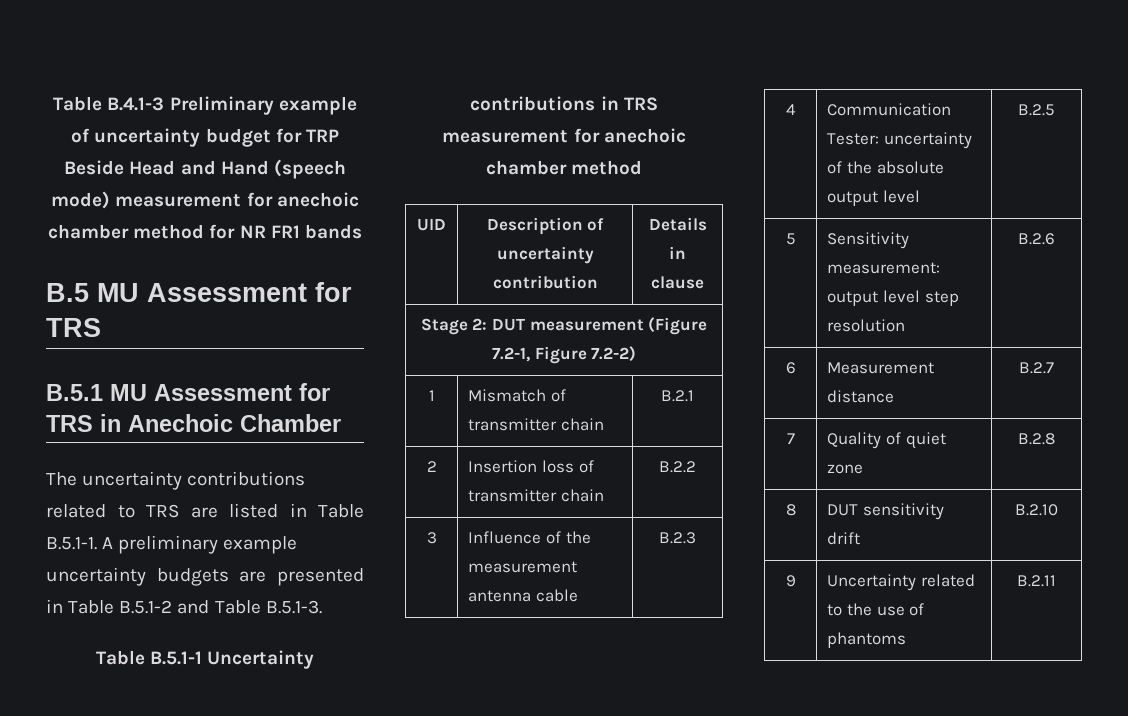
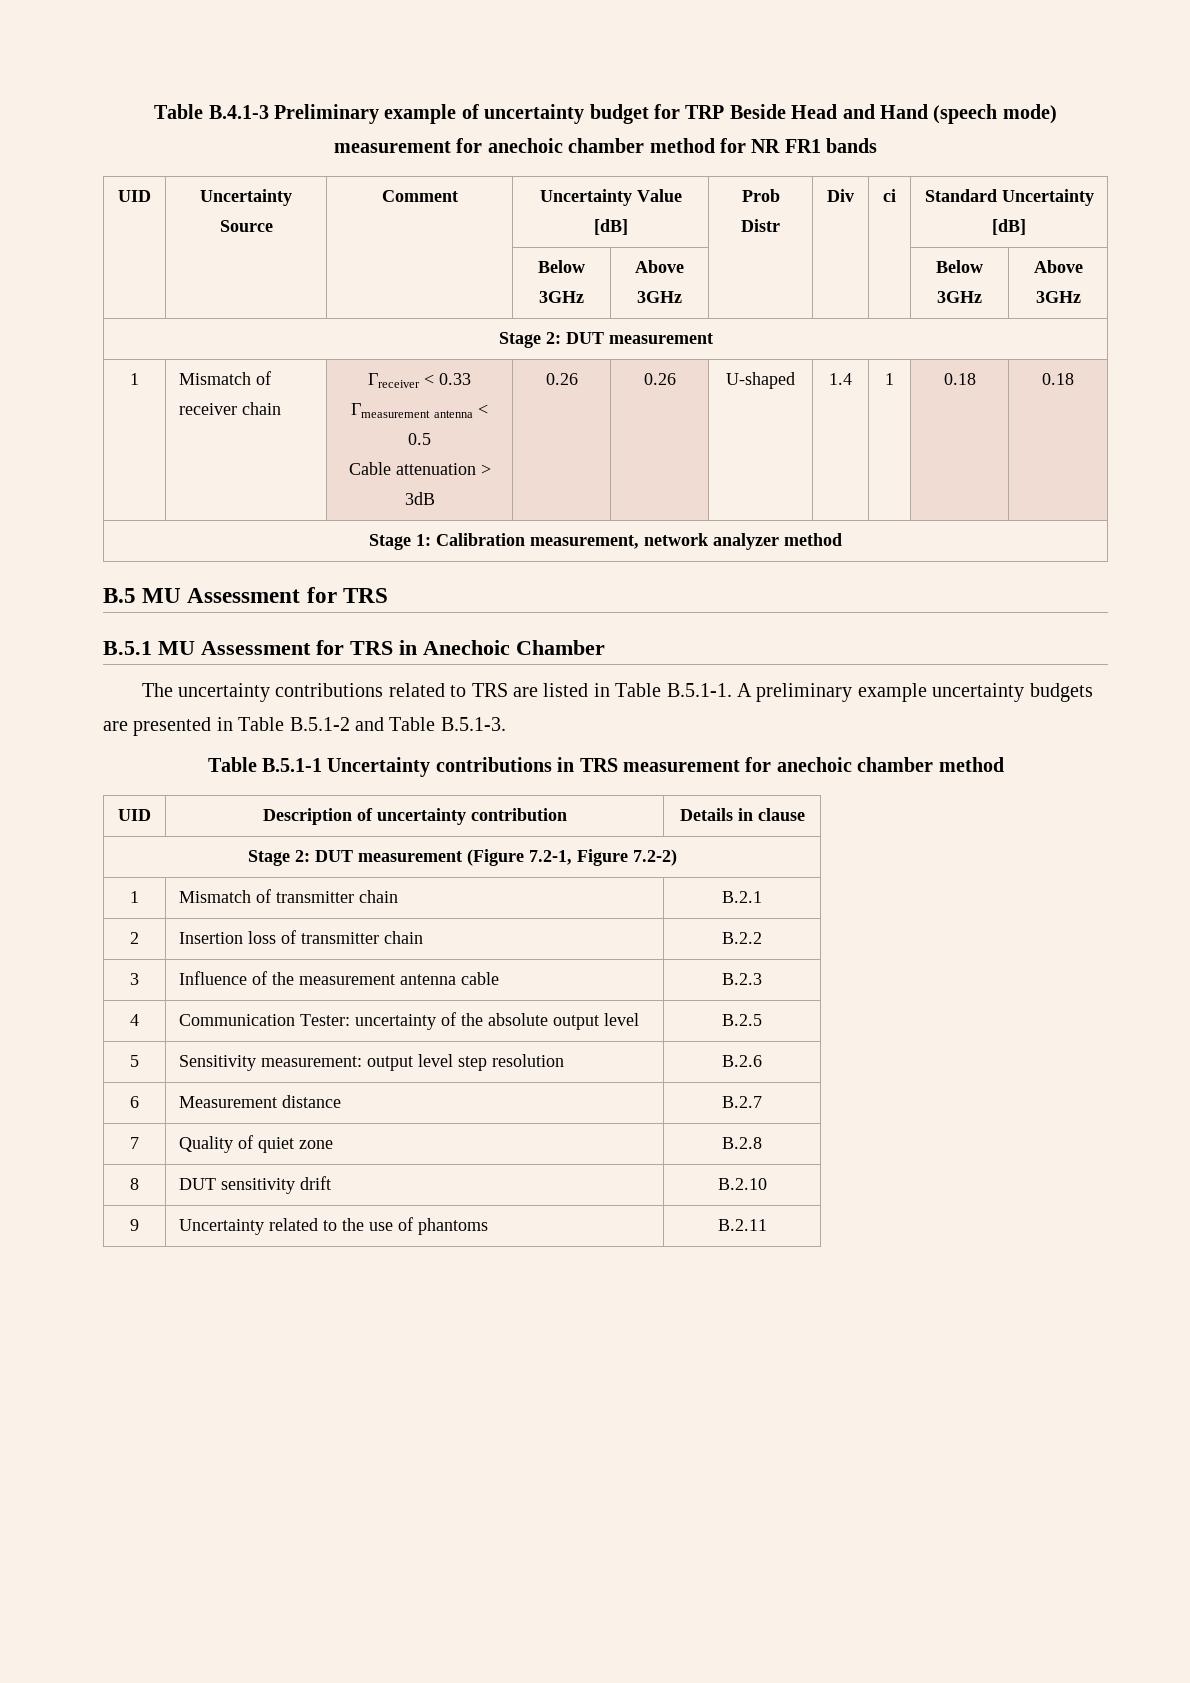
(362, 231) none -> [118,190,151,202] [200,189,292,206] [219,220,273,232] [381,190,458,202] [539,189,682,206] [593,219,628,235] [741,189,780,202] [741,219,780,232] [827,189,854,202] [883,189,896,202] [924,189,1094,206] [992,219,1026,235] [538,260,585,273] [539,291,584,303] [635,260,684,273] [637,291,682,303] [936,260,983,273] [937,291,982,303] [1033,260,1083,273] [1035,291,1081,303] [498,332,713,348] [130,373,139,385] [179,371,272,385] [179,402,282,415] [368,373,471,388] [351,403,488,418] [408,433,431,445] [348,462,491,475] [404,492,435,505] [545,373,578,385] [643,373,676,385] [726,372,795,389] [829,373,852,385] [885,373,894,385] [943,373,976,385] [1042,373,1074,385] [369,533,842,550] // UID | Uncertainty Source | Comment | Uncertainty Value [dB] | Prob Distr | Div | ci | Standard Uncertainty [dB] // | | | Below 3GHz | Above 3GHz | | | | Below 3GHz | Above 3GHz // Stage 2: DUT measurement // 1 | Mismatch of receiver chain | Гreceiver < 0.33 Гmeasurement antenna < 0.5 // Cable attenuation > 3dB | 0.26 | 0.26 | U-shaped | 1.4 | 1 | 0.18 | 0.18 // Stage 1: Calibration measurement, network analyzer method

